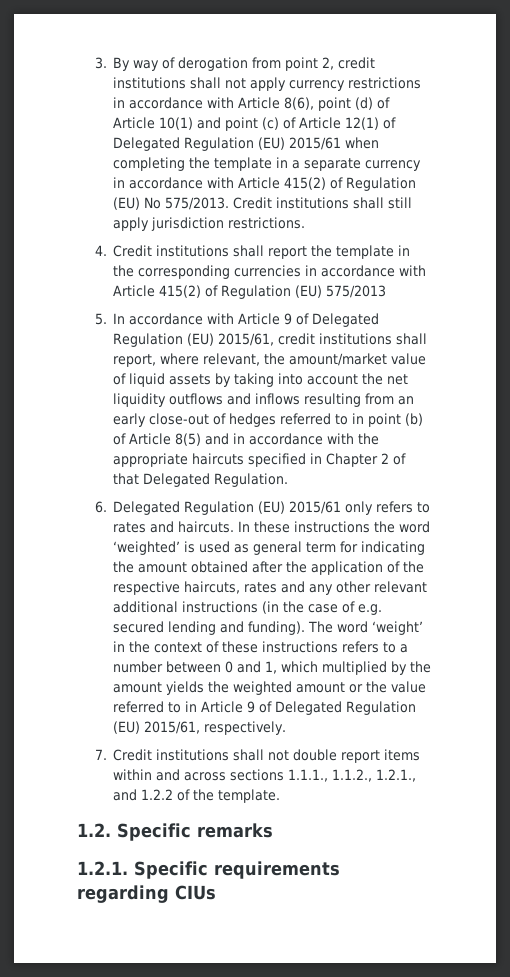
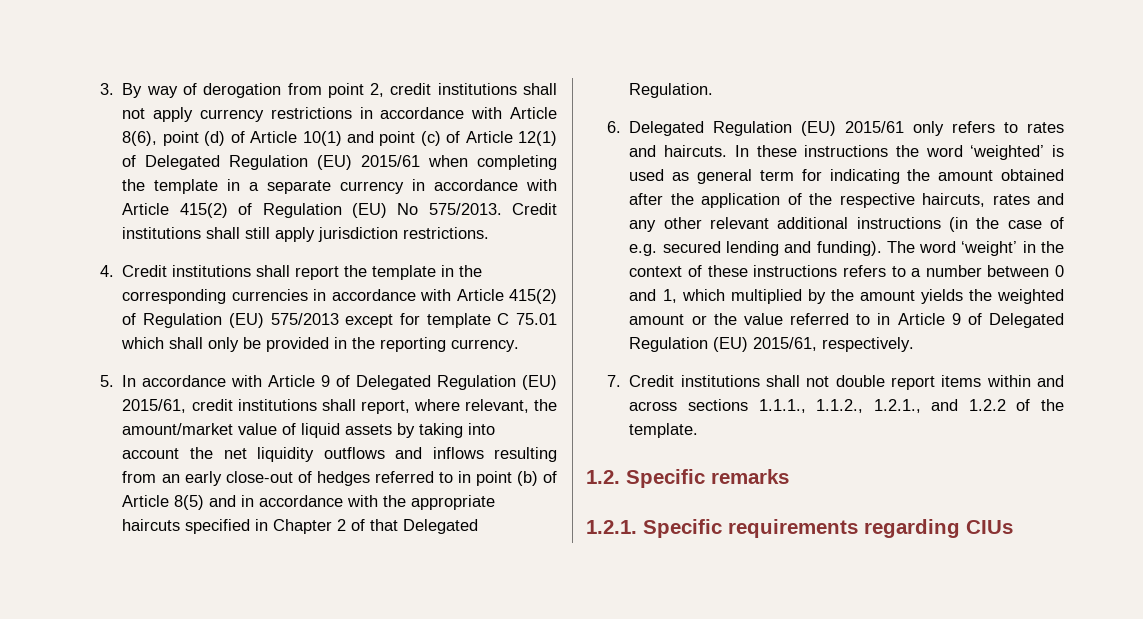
(387, 291) none -> [345,313,557,328] [121,337,520,352] except for template C 75.01 which shall only be provided in the reporting currency.

